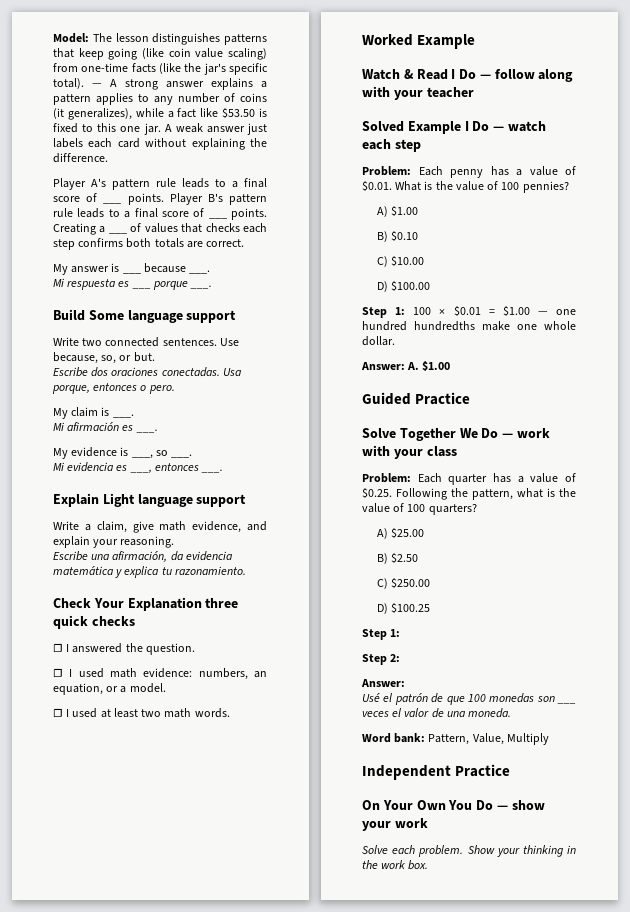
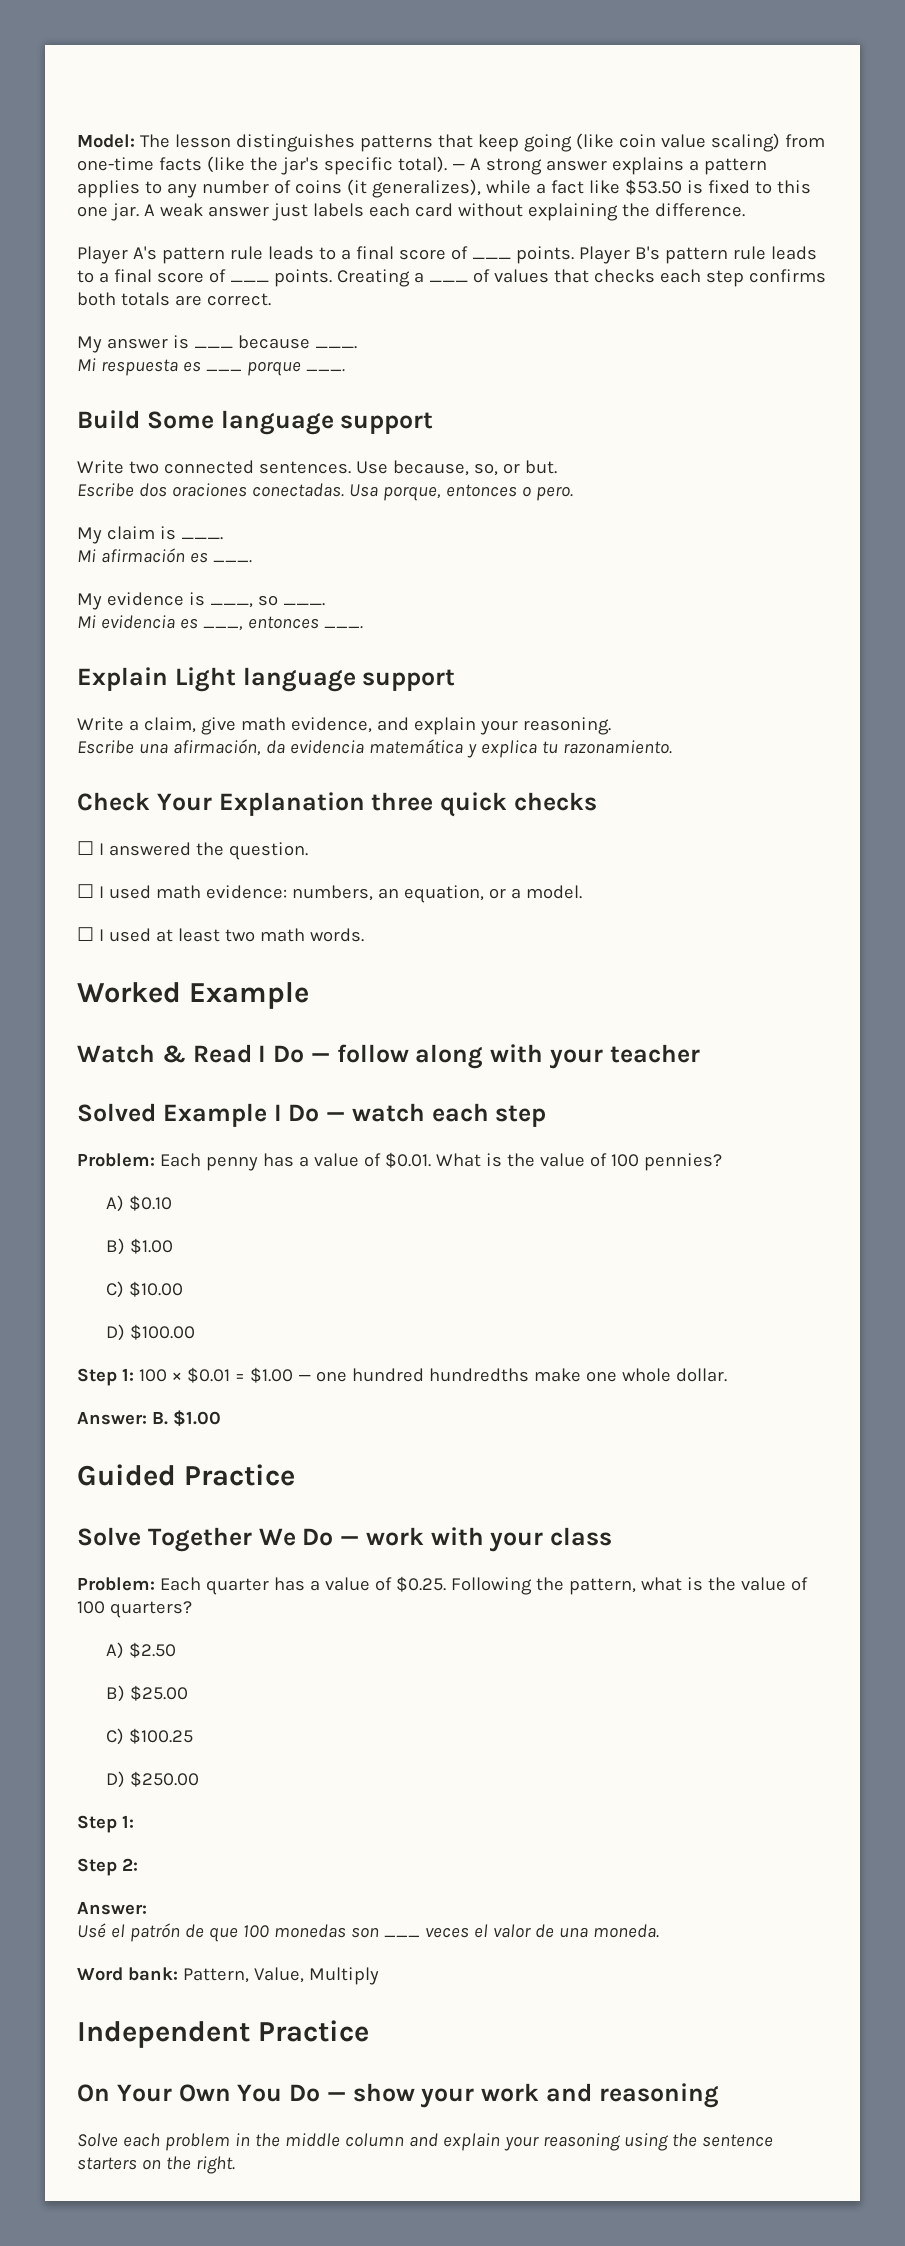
[390,206,418,216] [376,231,418,242] $1.00 // B) $0.10 -> [128,1195,172,1211] [105,1238,173,1255] $0.10 // B) $1.00
[407,362,420,370] A. -> [151,1412,168,1425] B.
(388, 533) none -> [128,1642,176,1658] [105,1685,125,1702] $2.50 // B)
[376,553,418,564] [376,578,430,589] [376,603,430,614] // B) $2.50 // C) $250.00 // D) $100.25 -> [105,1728,193,1745] [105,1771,199,1788] // C) $100.25 // D) $250.00
(428, 823) none -> [545,2083,719,2108] and reasoning
[418,845,576,857] [362,860,429,870] problem. Show your thinking in the work box. -> [164,2133,773,2151] [77,2156,235,2174] problem in the middle column and explain your reasoning using the sentence starters on the right.

